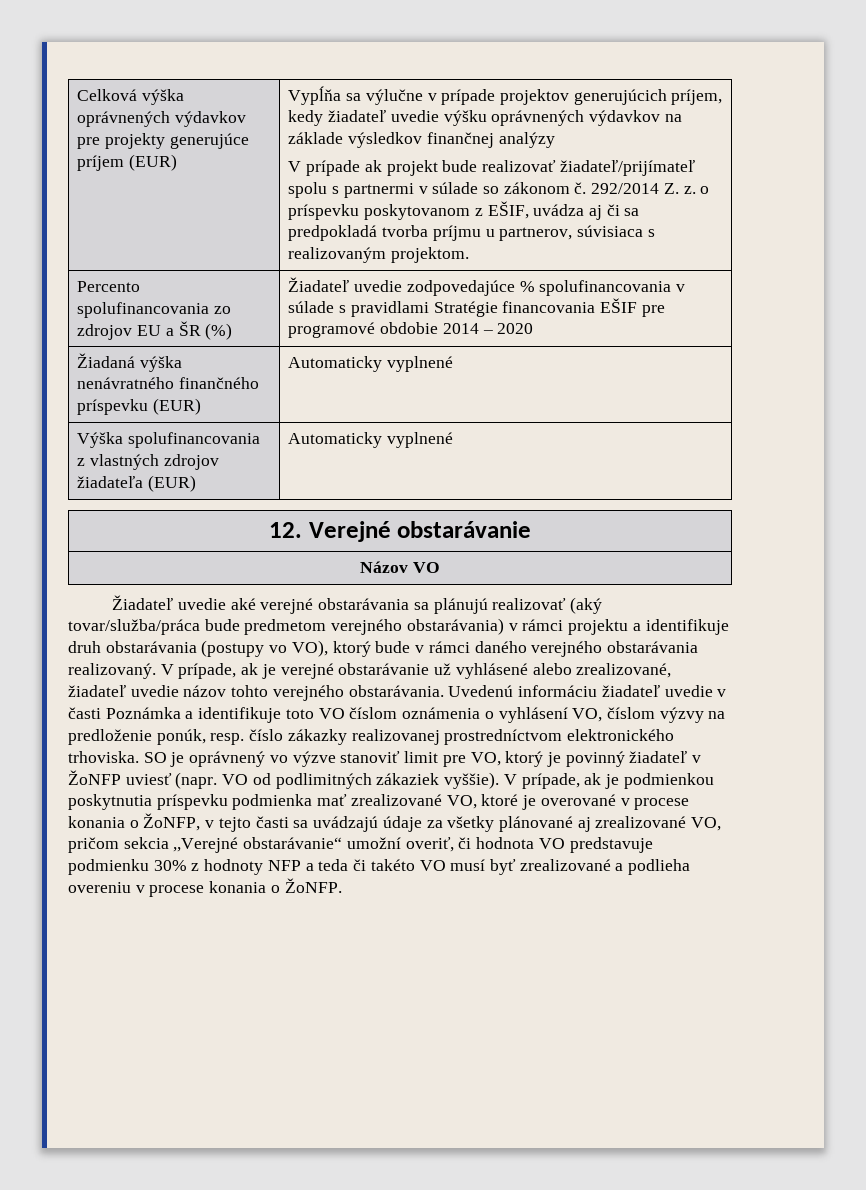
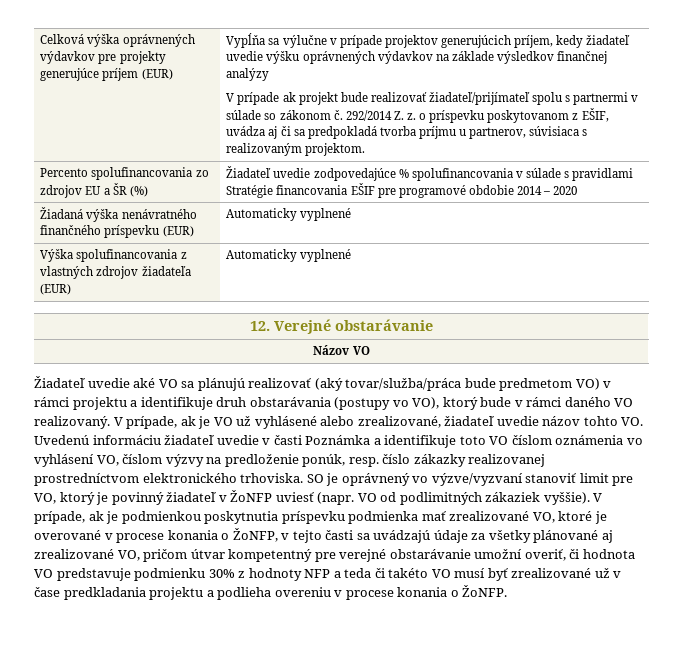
[260,598,410,614] verejné obstarávania -> [158,379,178,388] VO
[331,618,504,635] verejného obstarávania) -> [575,378,600,390] VO)
[531,641,698,657] verejného obstarávania -> [614,398,634,407] VO
[280,663,430,679] verejné obstarávanie -> [213,417,233,426] VO
[272,685,444,701] verejného obstarávania. -> [621,417,644,426] VO.
[484,711,494,719] o -> [626,438,643,445] vo
[292,751,336,767] výzve -> [431,473,523,486] výzve/vyzvaní
[123,837,343,853] sekcia ,,Verejné obstarávanie“ -> [190,549,471,562] útvar kompetentný pre verejné obstarávanie
(611, 865) none -> [594,568,622,578] [34,587,204,600] už v čase predkladania projektu

